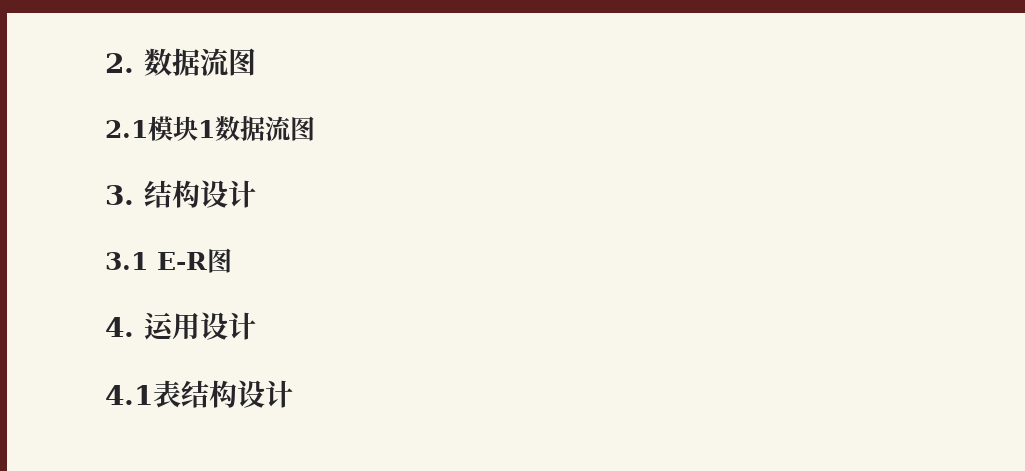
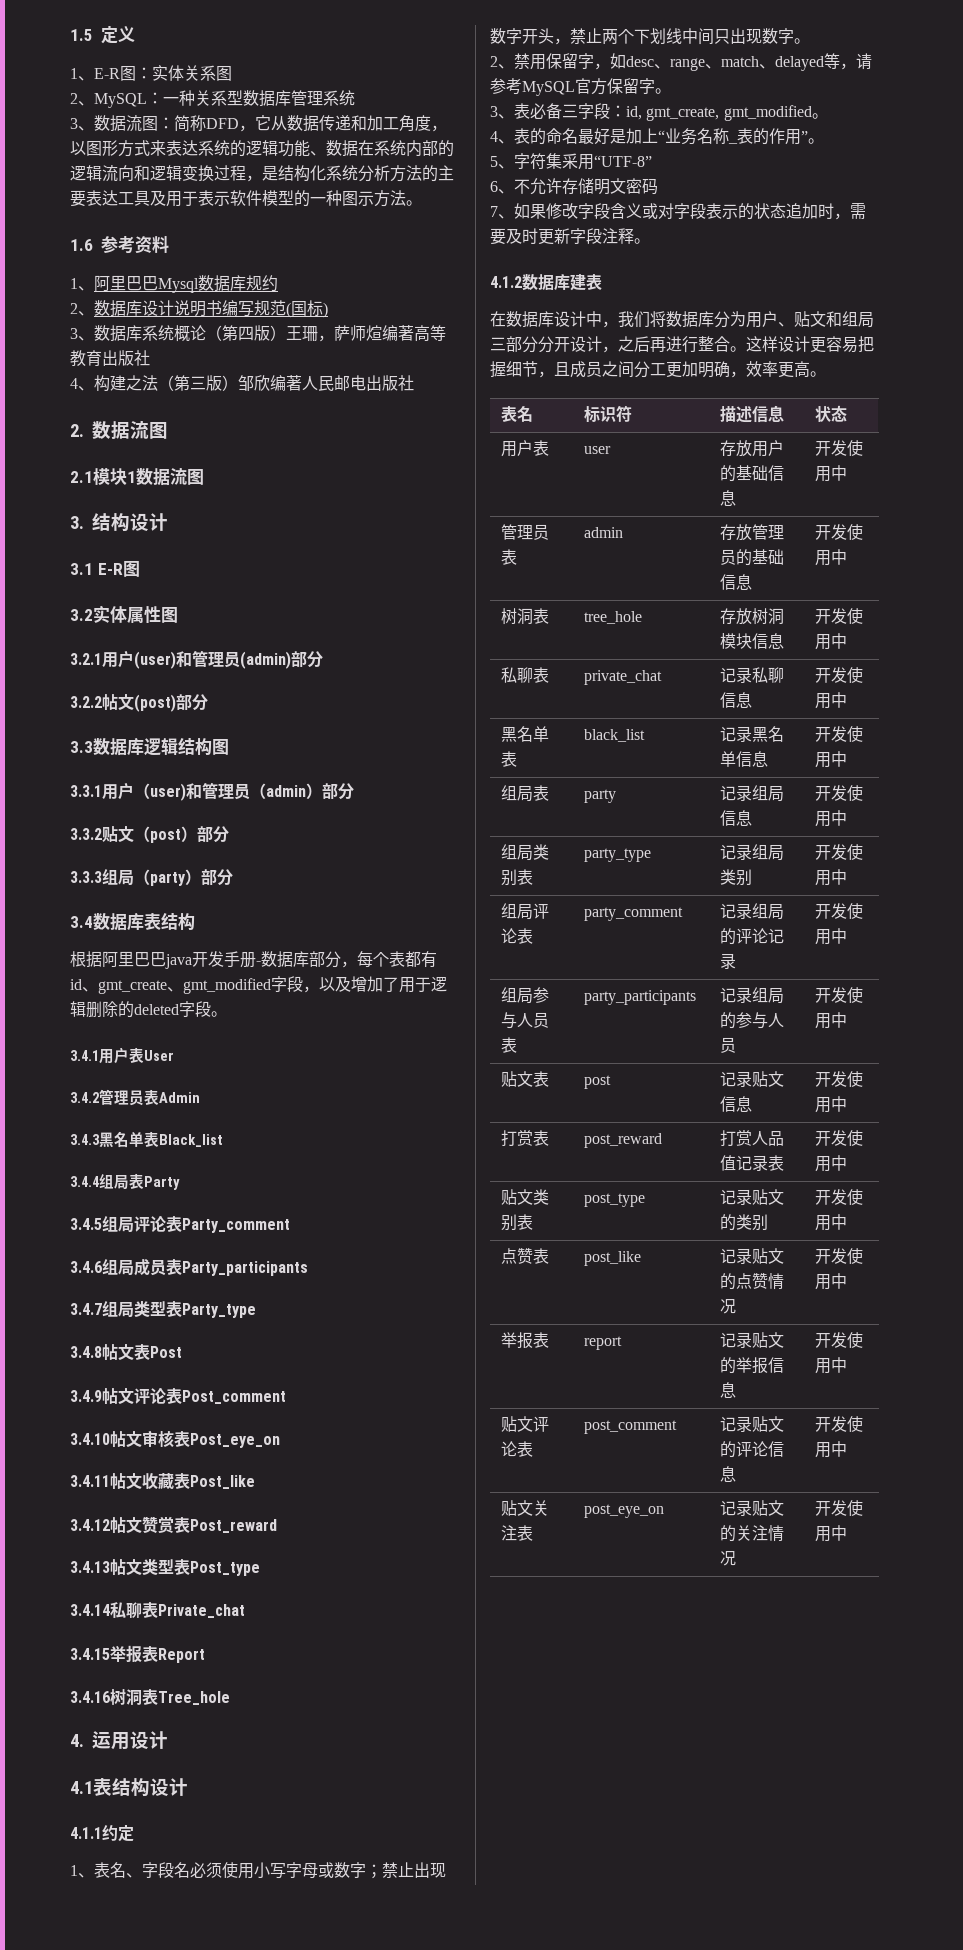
(105, 63) none -> [70,26,135,44] [70,65,232,81] [70,90,355,108] [70,115,447,132] [70,140,454,157] [70,165,454,182] [70,190,422,207] [70,236,169,254] [70,275,278,293] [70,300,328,318] [70,325,446,342] [70,350,150,367] [70,375,414,392] 1.5定义 // 1、E-R图：实体关系图 // 2、MySQL：一种关系型数据库管理系统 // 3、数据流图：简称DFD，它从数据传递和加工角度，以图形方式来表达系统的逻辑功能、数据在系统内部的逻辑流向和逻辑变换过程，是结构化系统分析方法的主要表达工具及用于表示软件模型的一种图示方法。 // 1.6参考资料 // 1、阿里巴巴Mysql数据库规约 // 2、数据库设计说明书编写规范(国标) // 3、数据库系统概论（第四版）王珊，萨师煊编著高等教育出版社 // 4、构建之法（第三版）邹欣编著人民邮电出版社 //
(232, 260) none -> [70,605,178,623] [70,650,323,669] [70,694,208,712] [70,737,229,756] [70,782,354,801] [70,826,229,843] [70,869,233,886] [70,912,195,931] [70,951,437,969] [70,976,447,994] [70,1001,227,1018] [70,1047,174,1064] [70,1089,200,1106] [70,1131,223,1148] [70,1173,180,1190] [70,1215,290,1233] [70,1258,308,1276] [70,1301,256,1318] [70,1344,182,1361] [70,1387,286,1405] [70,1430,280,1448] [70,1473,255,1490] [70,1516,277,1534] [70,1559,260,1576] [70,1602,245,1619] [70,1645,205,1663] [70,1688,230,1705] // 3.2实体属性图 // 3.2.1用户(user)和管理员(admin)部分 // 3.2.2帖文(post)部分 // 3.3数据库逻辑结构图 // 3.3.1用户（user)和管理员（admin）部分 // 3.3.2贴文（post）部分 // 3.3.3组局（party）部分 // 3.4数据库表结构 // 根据阿里巴巴java开发手册-数据库部分，每个表都有id、gmt_create、gmt_modified字段，以及增加了用于逻辑删除的deleted字段。 // 3.4.1用户表User // 3.4.2管理员表Admin // 3.4.3黑名单表Black_list // 3.4.4组局表Party // 3.4.5组局评论表Party_comment // 3.4.6组局成员表Party_participants // 3.4.7组局类型表Party_type // 3.4.8帖文表Post // 3.4.9帖文评论表Post_comment // 3.4.10帖文审核表Post_eye_on // 3.4.11帖文收藏表Post_like // 3.4.12帖文赞赏表Post_reward // 3.4.13帖文类型表Post_type // 3.4.14私聊表Private_chat // 3.4.15举报表Report // 3.4.16树洞表Tree_hole
(293, 394) none -> [70,1825,134,1842] [70,1862,446,1879] [490,28,810,45] [490,53,872,71] [490,78,671,96] [490,103,828,121] [490,128,824,145] [490,153,652,170] [490,178,658,195] [490,203,866,220] [490,228,650,245] [490,274,602,291] [490,311,874,328] [490,336,874,353] [490,361,826,378] [501,406,534,422] [584,405,633,422] [720,405,785,423] [815,405,848,422] [501,440,550,457] [584,446,612,454] [720,440,785,457] [720,465,785,482] [720,490,737,506] [815,440,864,456] [815,465,848,482] [501,524,550,540] [501,549,518,565] [584,527,624,538] [720,524,785,541] [720,549,785,566] [720,574,753,590] [815,524,864,540] [815,549,848,566] [501,608,550,625] [584,611,643,624] [720,608,785,625] [720,633,785,649] [815,608,864,624] [815,633,848,650] [501,667,550,683] [584,670,663,685] [720,667,785,683] [720,692,753,708] [815,667,864,683] [815,692,848,709] [501,726,550,742] [501,751,518,767] [584,729,646,742] [720,726,785,742] [720,751,769,767] [815,726,864,742] [815,751,848,768] [501,785,550,802] [584,789,617,803] [720,785,785,802] [720,810,753,826] [815,785,864,801] [815,810,848,827] [501,844,550,861] [501,869,534,886] [584,848,652,862] [720,844,785,861] [720,869,753,886] [815,844,864,860] [815,869,848,886] [501,903,550,920] [501,928,534,944] [584,907,684,921] [720,903,785,920] [720,928,785,945] [720,953,737,969] [815,903,864,919] [815,928,848,945] [501,987,550,1004] [501,1012,550,1029] [501,1037,518,1053] [584,990,697,1005] [720,987,785,1004] [720,1012,785,1029] [720,1037,737,1053] [815,987,864,1003] [815,1012,848,1029] [501,1071,550,1087] [584,1075,612,1089] [720,1071,785,1087] [720,1096,753,1112] [815,1071,864,1087] [815,1096,848,1113] [501,1130,550,1146] [584,1133,663,1148] [720,1130,785,1146] [720,1155,785,1171] [815,1130,864,1146] [815,1155,848,1172] [501,1189,550,1205] [501,1214,534,1231] [584,1193,646,1207] [720,1189,785,1205] [720,1214,769,1231] [815,1189,864,1205] [815,1214,848,1231] [501,1248,550,1264] [584,1251,642,1266] [720,1248,785,1264] [720,1273,785,1290] [720,1299,737,1314] [815,1248,864,1264] [815,1273,848,1290] [501,1332,550,1349] [584,1336,623,1350] [720,1332,785,1348] [720,1357,785,1374] [720,1382,737,1398] [815,1332,864,1348] [815,1357,848,1374] [501,1416,550,1432] [501,1441,534,1457] [584,1420,678,1434] [720,1416,785,1432] [720,1441,785,1458] [720,1466,737,1482] [815,1416,864,1432] [815,1441,848,1458] [501,1500,550,1516] [501,1525,534,1541] [584,1504,665,1518] [720,1500,785,1516] [720,1525,785,1542] [720,1551,737,1566] [815,1500,864,1516] [815,1525,848,1542] // 4.1.1约定 // 1、表名、字段名必须使用小写字母或数字；禁止出现数字开头，禁止两个下划线中间只出现数字。 // 2、禁用保留字，如desc、range、match、delayed等，请参考MySQL官方保留字。 // 3、表必备三字段：id, gmt_create, gmt_modified。 // 4、表的命名最好是加上“业务名称_表的作用”。 // 5、字符集采用“UTF-8” // 6、不允许存储明文密码 // 7、如果修改字段含义或对字段表示的状态追加时，需要及时更新字段注释。 // 4.1.2数据库建表 // 在数据库设计中，我们将数据库分为用户、贴文和组局三部分分开设计，之后再进行整合。这样设计更容易把握细节，且成员之间分工更加明确，效率更高。 // 表名 | 标识符 | 描述信息 | 状态 // 用户表 | user | 存放用户的基础信息 | 开发使用中 // 管理员表 | admin | 存放管理员的基础信息 | 开发使用中 // 树洞表 | tree_hole | 存放树洞模块信息 | 开发使用中 // 私聊表 | private_chat | 记录私聊信息 | 开发使用中 // 黑名单表 | black_list | 记录黑名单信息 | 开发使用中 // 组局表 | party | 记录组局信息 | 开发使用中 // 组局类别表 | party_type | 记录组局类别 | 开发使用中 // 组局评论表 | party_comment | 记录组局的评论记录 | 开发使用中 // 组局参与人员表 | party_participants | 记录组局的参与人员 | 开发使用中 // 贴文表 | post | 记录贴文信息 | 开发使用中 // 打赏表 | post_reward | 打赏人品值记录表 | 开发使用中 // 贴文类别表 | post_type | 记录贴文的类别 | 开发使用中 // 点赞表 | post_like | 记录贴文的点赞情况 | 开发使用中 // 举报表 | report | 记录贴文的举报信息 | 开发使用中 // 贴文评论表 | post_comment | 记录贴文的评论信息 | 开发使用中 // 贴文关注表 | post_eye_on | 记录贴文的关注情况 | 开发使用中

